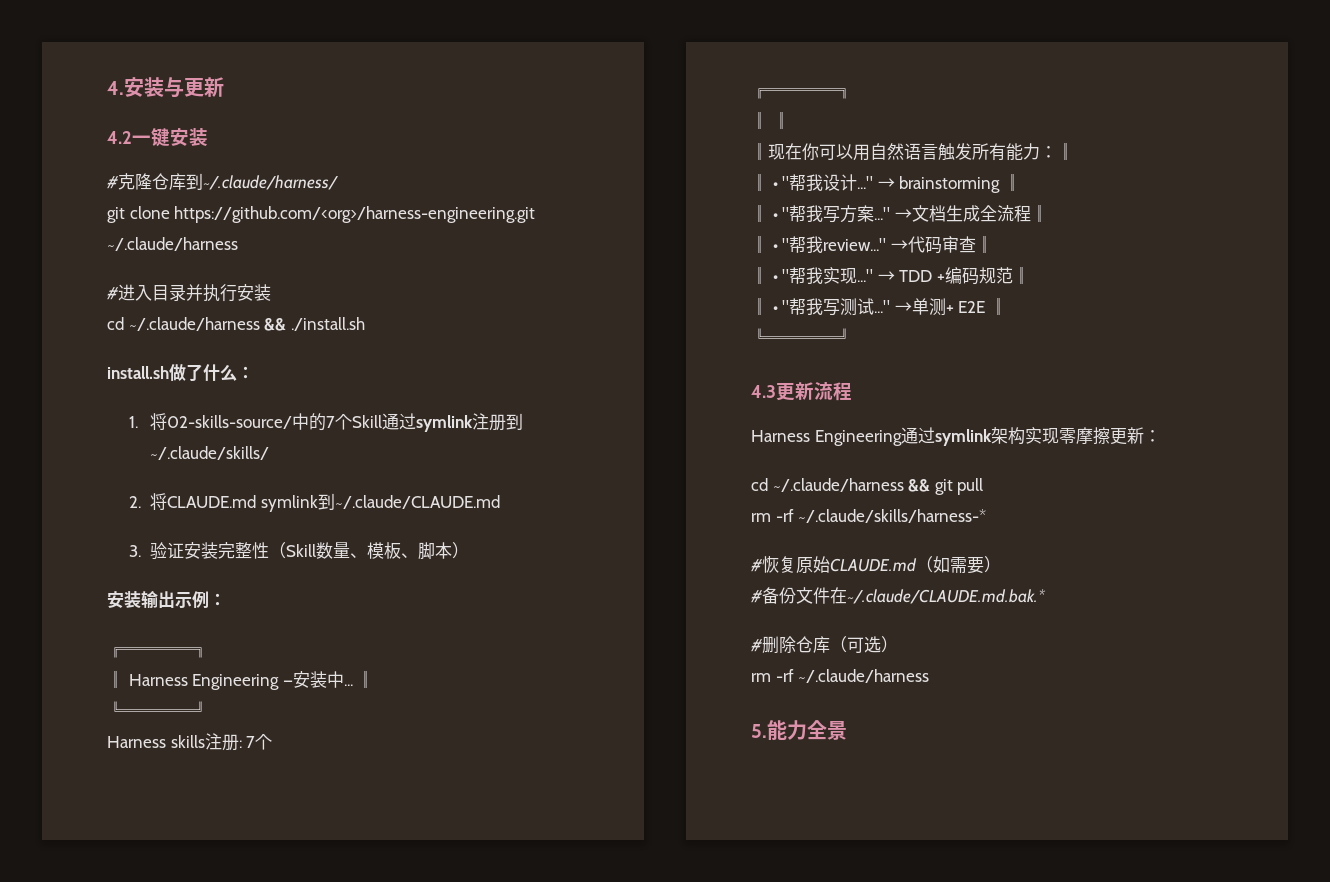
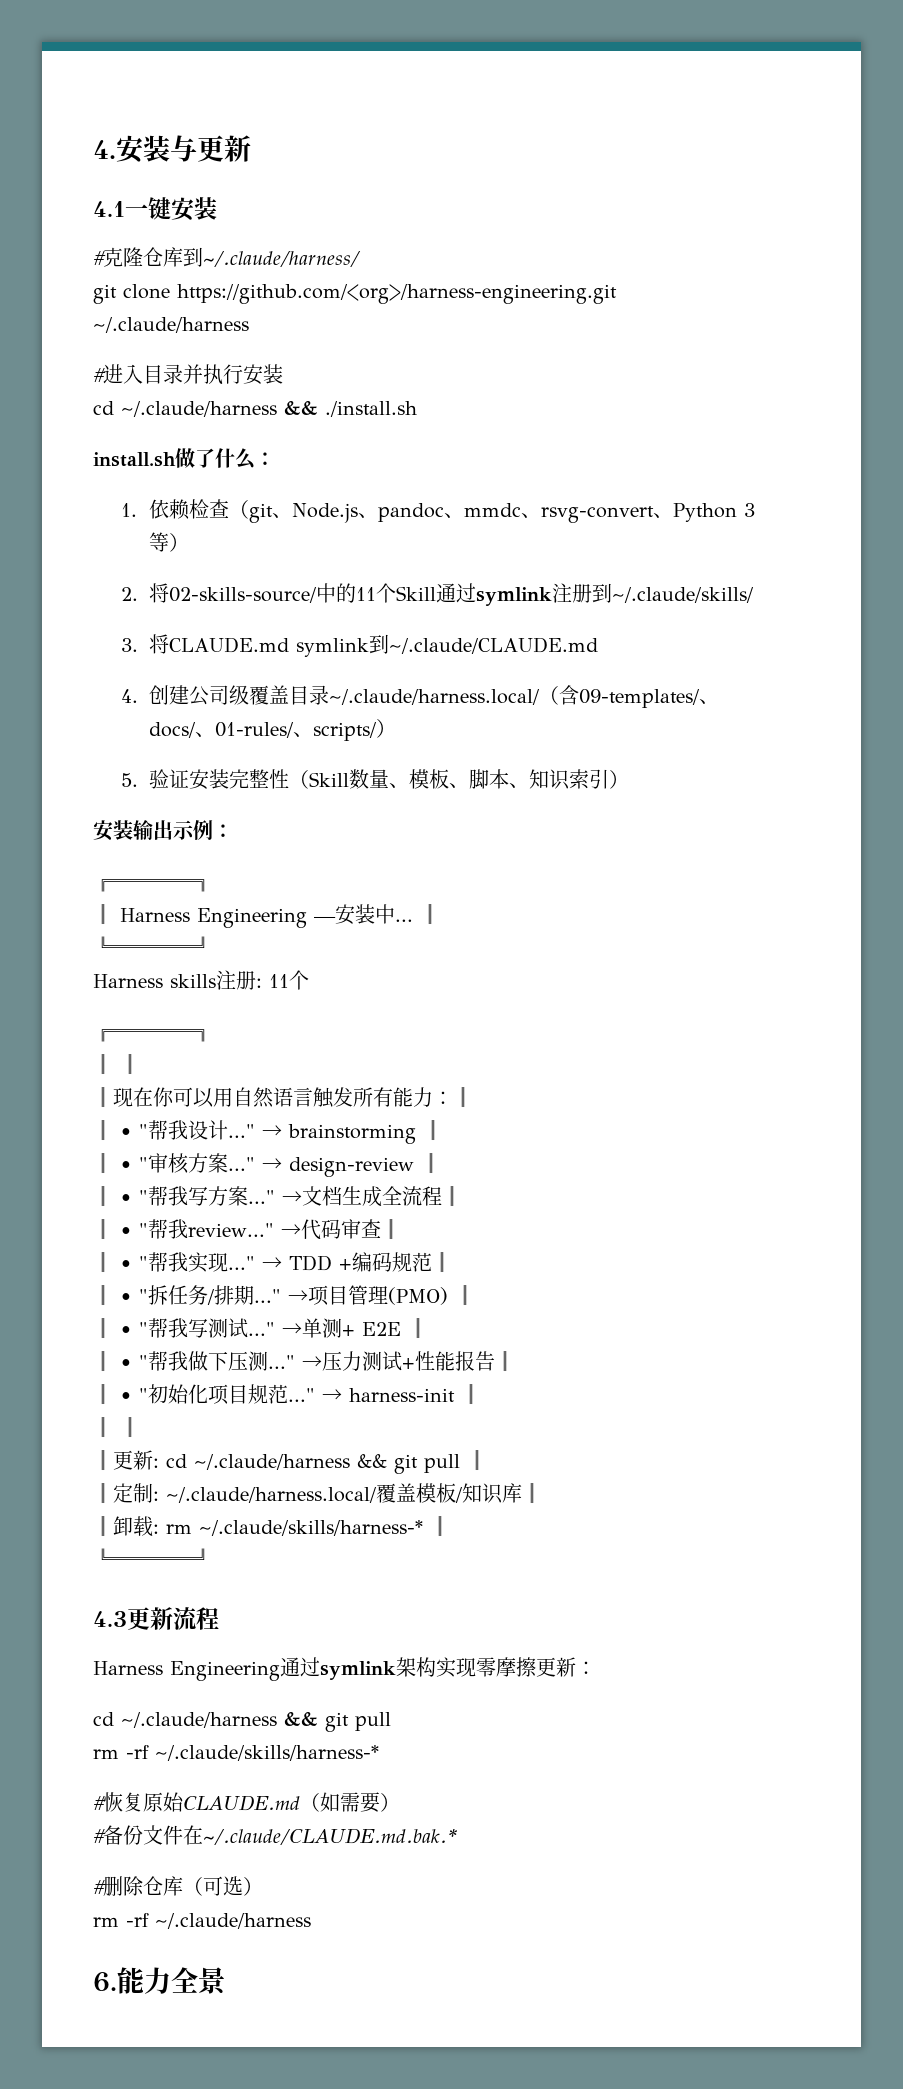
[107,131,132,144] 4.2 -> [93,201,125,217] 4.1
(138, 422) none -> [149,499,756,523] [149,532,190,552] [121,587,139,601] 依赖检查（git、Node.js、pandoc、mmdc、rsvg-convert、Python 3等） // 2.
[326,416,336,428] 7 -> [356,587,377,601] 11
[128,496,141,508] 2. -> [121,638,139,652] 3.
[128,545,141,557] 3. -> [121,685,720,708] [149,719,397,741] [121,773,139,787] 4.创建公司级覆盖目录~/.claude/harness.local/（含09-templates/、docs/、01-rules/、scripts/） // 5.
(453, 550) none -> [509,769,610,790] 、知识索引
[246,736,256,748] 7 -> [269,974,289,988] 11
(1021, 182) none -> [93,1153,441,1177] // ║ • "审核方案..." → design-review ║
(1030, 275) none -> [93,1285,475,1306] // ║ • "拆任务/排期..." →项目管理(PMO) ║
(1007, 306) none -> [93,1351,515,1372] [93,1384,481,1405] [93,1417,140,1438] [93,1450,487,1474] [93,1483,542,1504] [93,1516,450,1537] // ║ • "帮我做下压测..." →压力测试+性能报告║ // ║ • "初始化项目规范..." → harness-init ║ // ║ ║ // ║更新: cd ~/.claude/harness && git pull ║ // ║定制: ~/.claude/harness.local/覆盖模板/知识库║ // ║卸载: rm ~/.claude/skills/harness-* ║
[751,724,767,738] 5. -> [93,1972,117,1992] 6.

